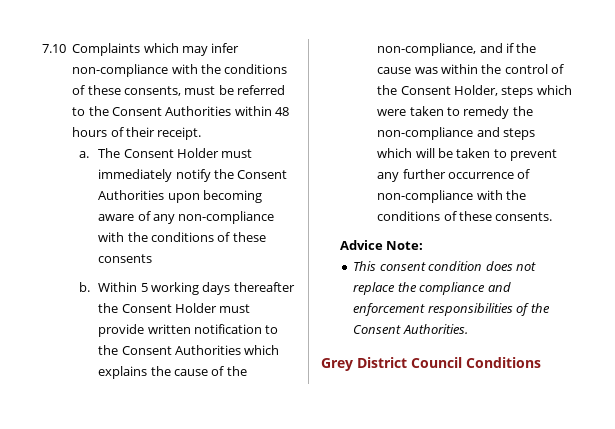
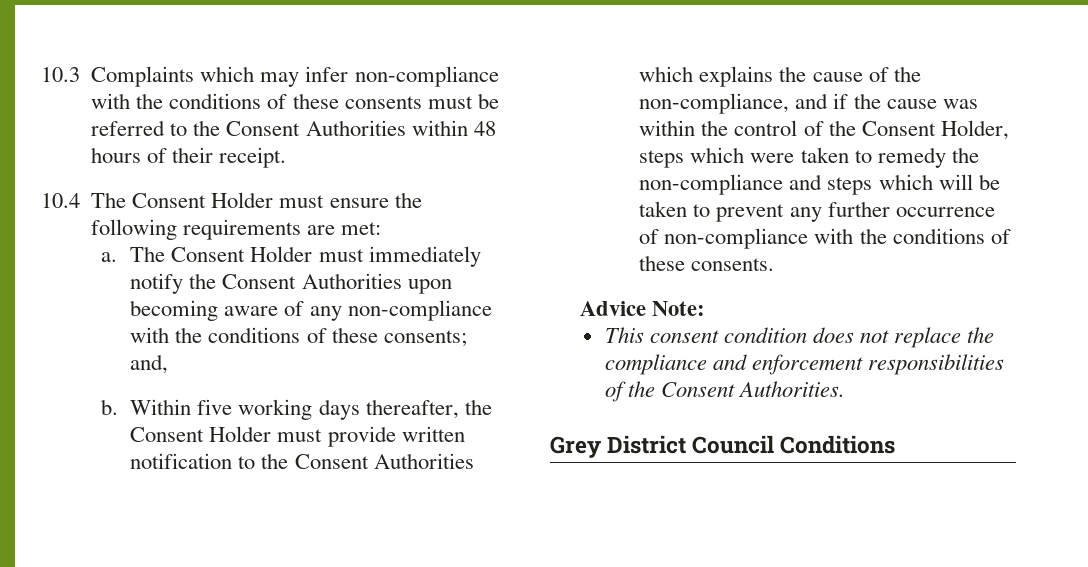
[42,44,66,53] 7.10 -> [41,67,80,82] 10.3
[124,86,181,96] consents, -> [344,96,422,109] consents
(202, 133) none -> [41,192,422,208] [91,219,382,240] // 10.4 The Consent Holder must ensure the following requirements are met:
[98,254,153,263] consents -> [383,330,467,347] [130,354,169,374] consents; and,
[140,283,148,292] 5 -> [197,399,233,415] five
[233,282,295,292] thereafter -> [365,399,459,419] thereafter,

